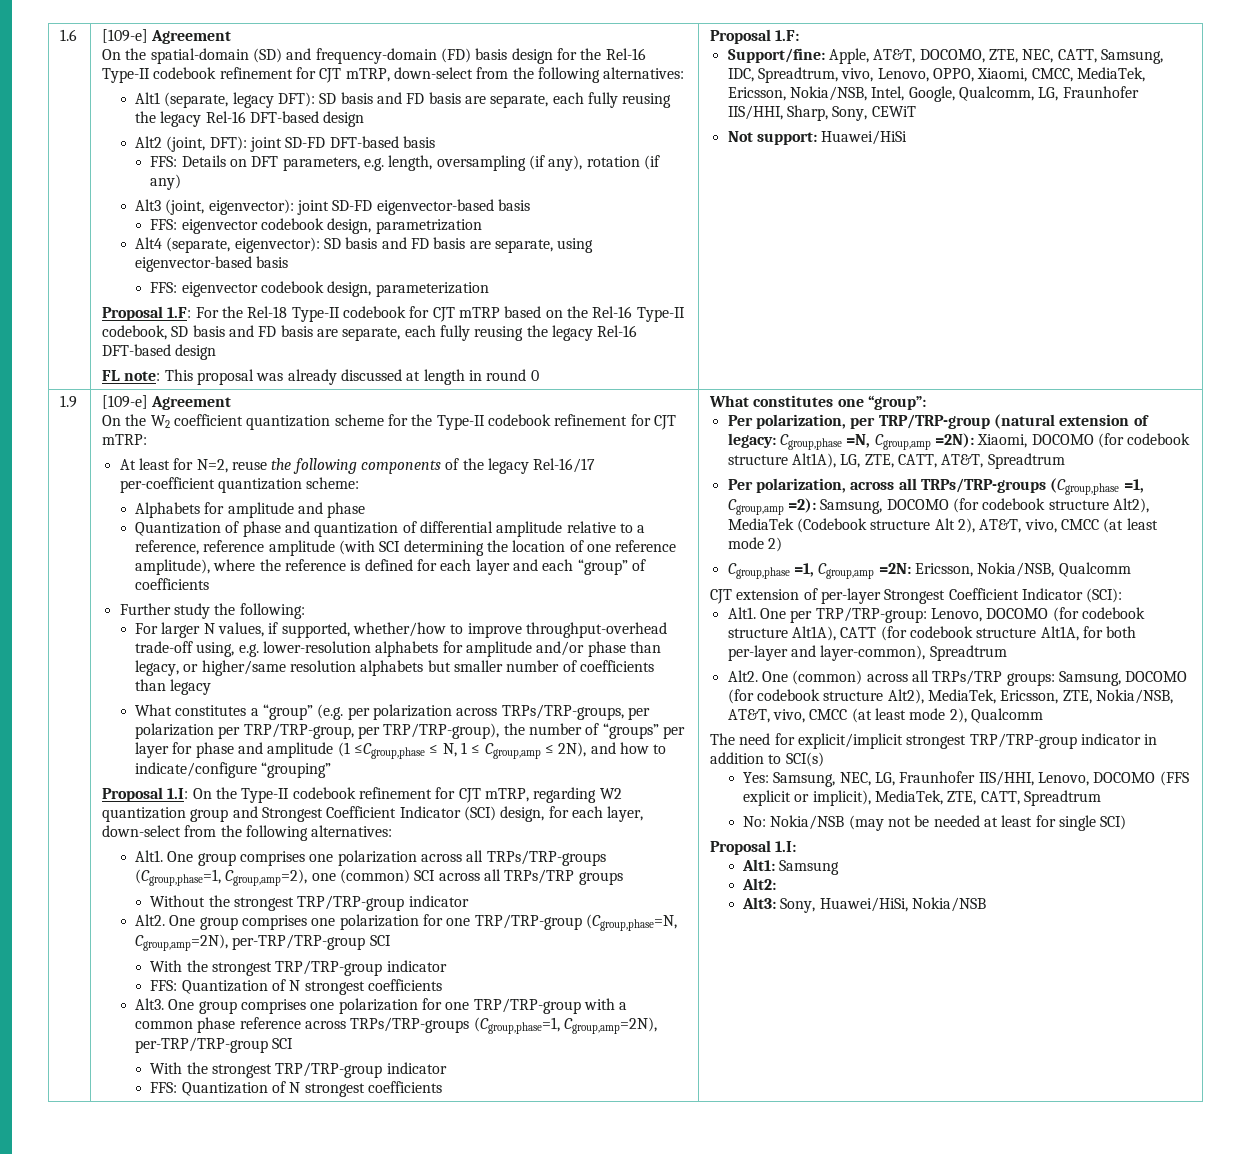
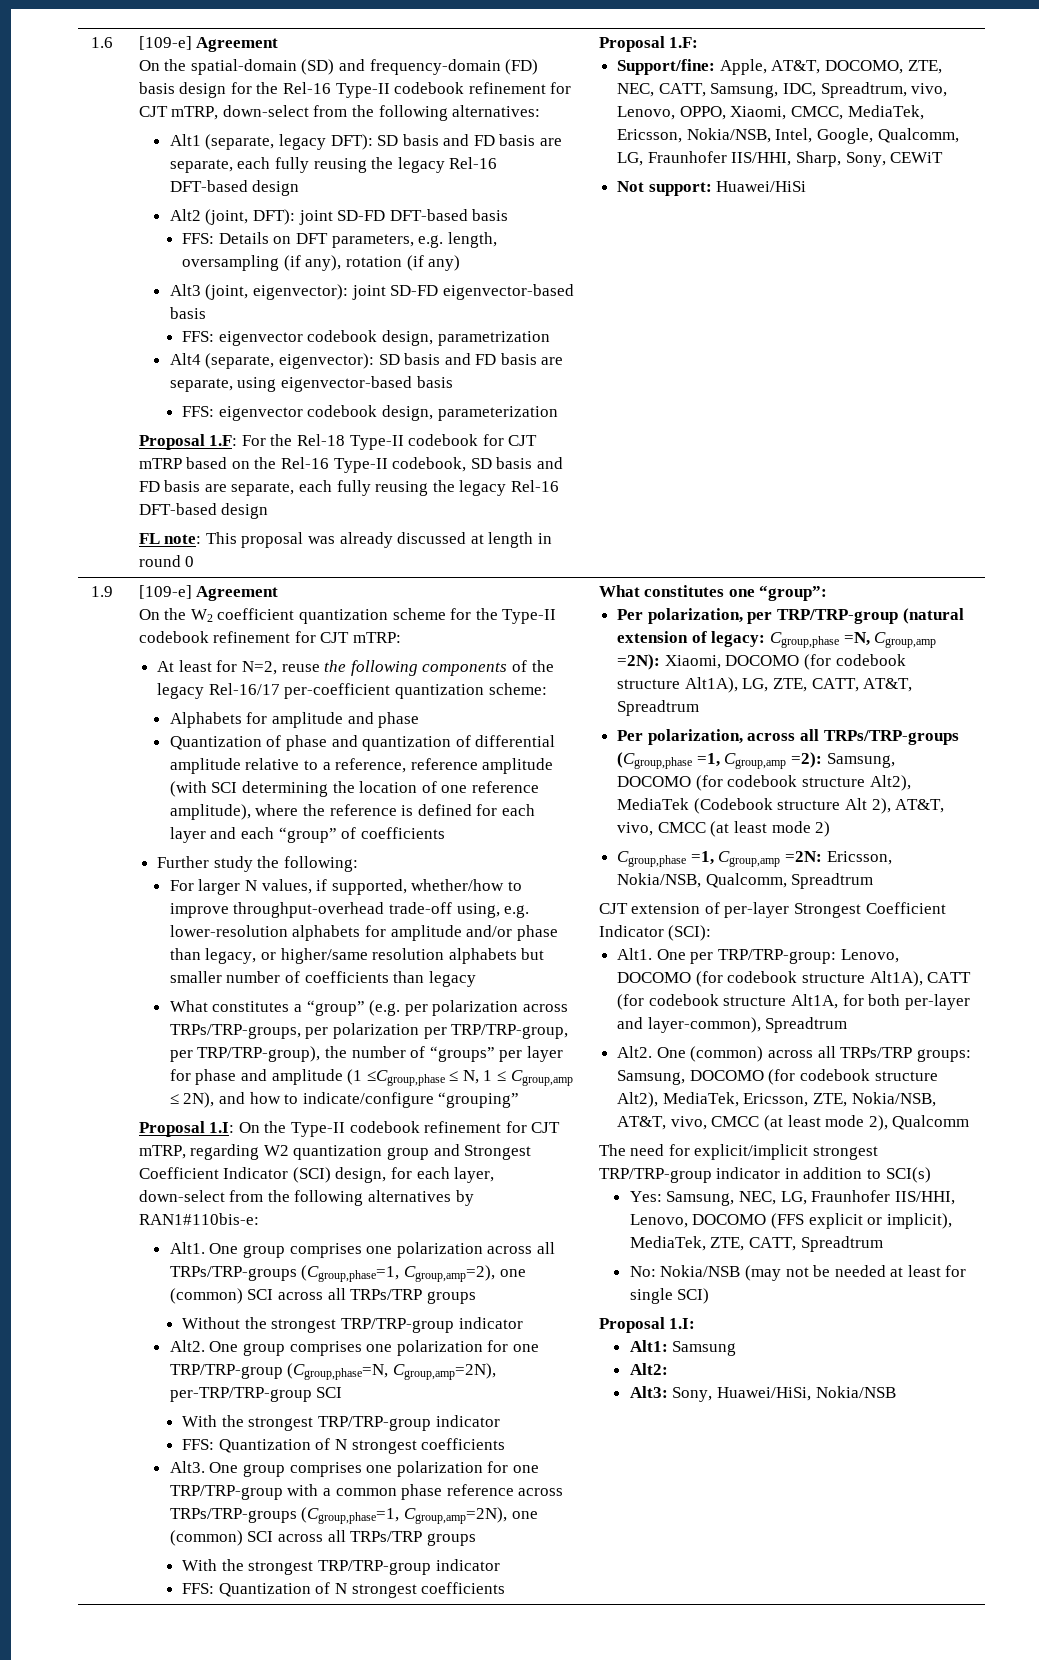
[311,825,393,837] alternatives: -> [367,1190,474,1206] [138,1213,259,1225] alternatives by RAN1#110bis-e:
[135,1037,294,1053] per-TRP/TRP-group SCI -> [511,1511,538,1519] [169,1530,476,1546] one (common) SCI across all TRPs/TRP groups
[1058,562,1131,577] Qualcomm -> [705,873,874,889] Qualcomm, Spreadtrum

